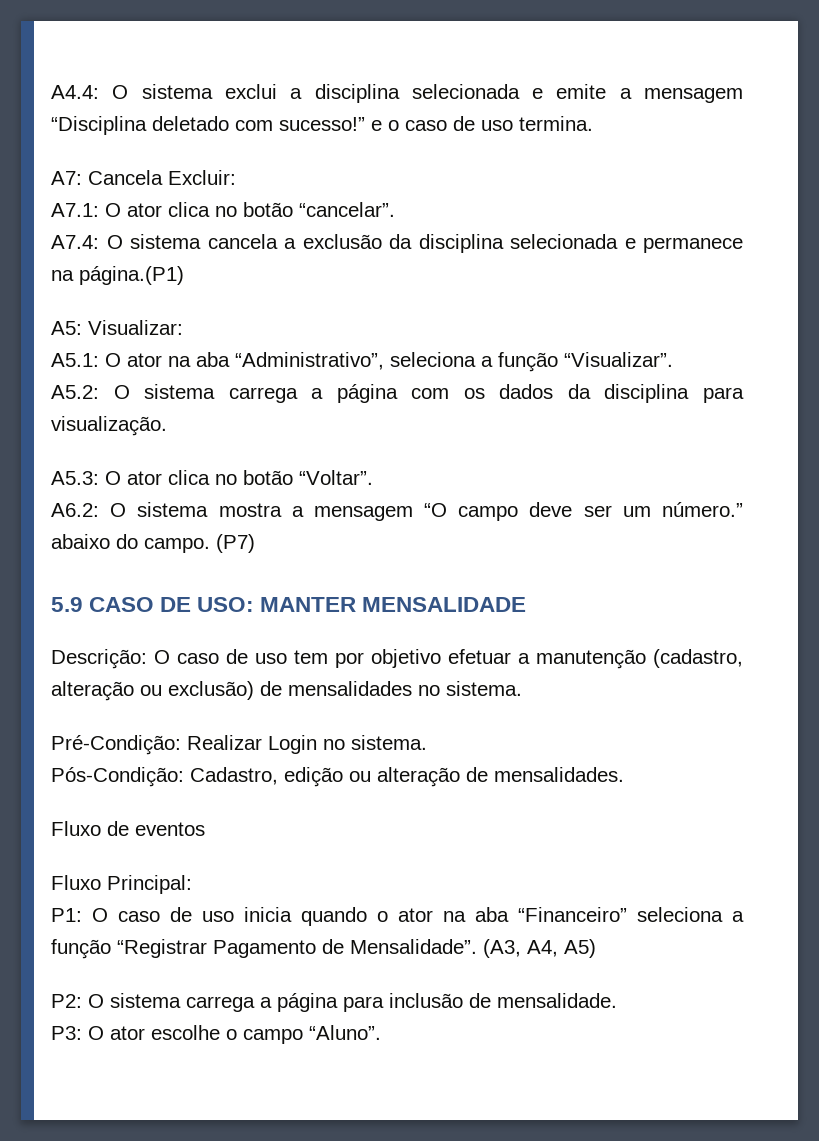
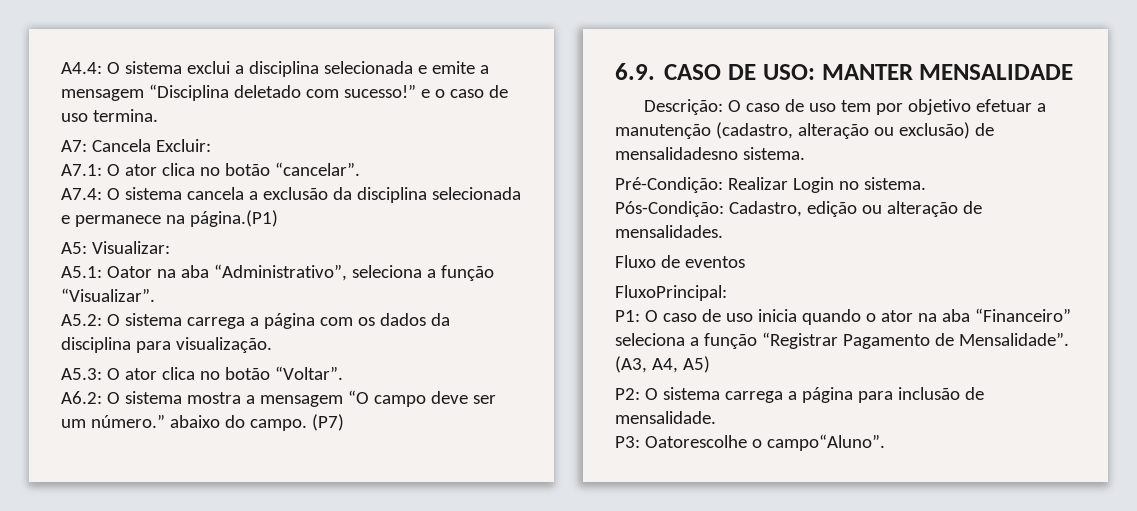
[105,353,162,367] O ator -> [106,266,152,278] Oator
[51,597,83,612] 5.9 -> [615,63,655,80] 6.9.
[288,681,440,696] mensalidades no -> [615,147,738,160] mensalidadesno
[51,875,192,894] Fluxo Principal: -> [615,285,727,301] FluxoPrincipal:
[88,1025,381,1044] O ator escolhe o campo “Aluno”. -> [644,434,885,451] Oatorescolhe o campo“Aluno”.

